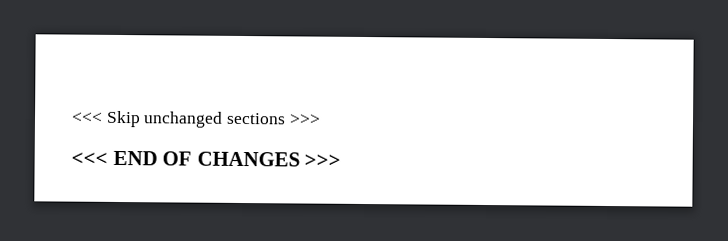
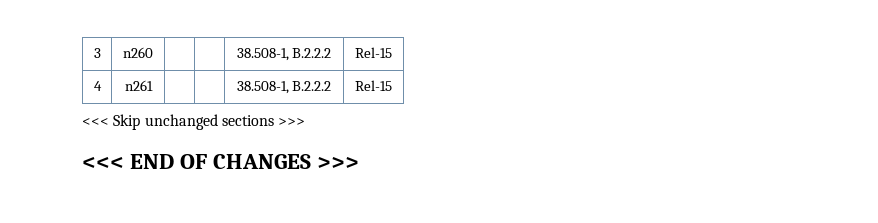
(71, 117) none -> [93,48,101,58] [123,47,153,58] [236,48,332,61] [355,47,392,58] [93,81,102,91] [124,80,153,91] [236,81,332,94] [355,80,392,91] 3 | n260 | | | 38.508-1, B.2.2.2 | Rel-15 // 4 | n261 | | | 38.508-1, B.2.2.2 | Rel-15 //

